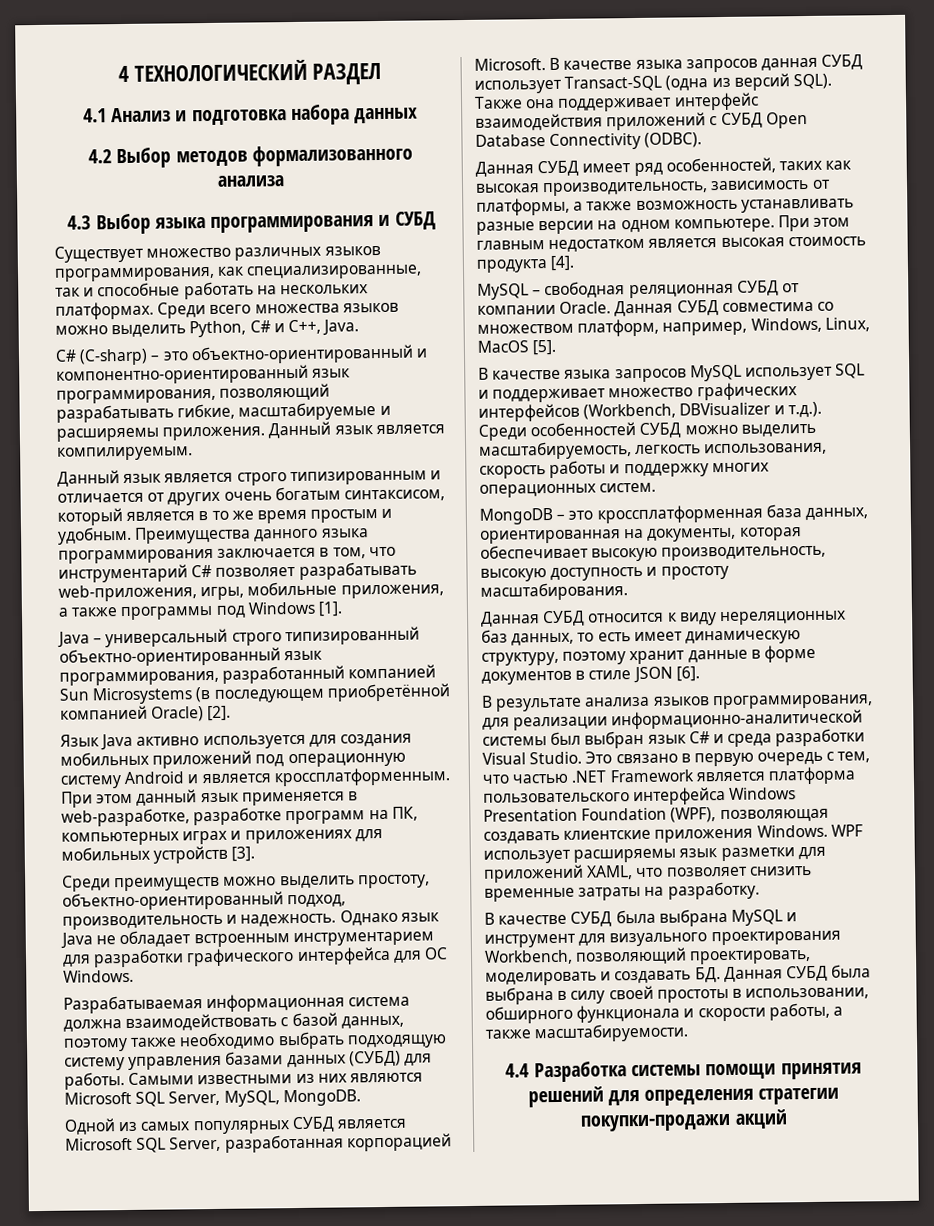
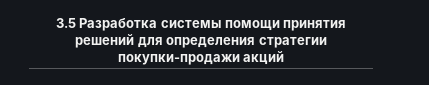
[117,59,382,85] [82,104,419,126] [88,144,413,169] [217,175,284,187] [67,211,436,235] [54,245,381,263] [54,264,423,282] [55,281,368,300] [55,301,399,320] [55,319,360,338] [55,344,428,366] [56,364,352,385] [56,383,331,404] [56,402,391,423] [56,421,445,442] [57,446,193,461] [57,470,441,487] [57,486,445,506] [57,508,393,526] [57,526,369,545] [58,546,396,564] [58,561,417,583] [58,581,444,602] [58,601,343,621] [57,626,420,648] [59,647,324,667] [59,664,437,686] [59,683,451,705] [60,705,232,722] [60,733,412,751] [60,750,406,769] [60,767,451,789] [61,789,358,808] [61,806,418,827] [61,829,383,846] [61,845,256,864] [62,874,430,892] [62,891,347,911] [62,909,440,930] [60,930,434,949] [62,946,448,968] [63,969,134,983] [63,993,411,1014] [63,1012,404,1032] [63,1031,447,1052] [64,1050,432,1071] [64,1072,423,1090] [64,1089,361,1107] [64,1116,407,1135] [65,1133,452,1153] [474,54,864,73] [474,73,832,94] [474,92,759,112] [475,111,808,131] [475,132,703,151] [475,157,853,177] [475,179,831,197] [476,197,854,216] [476,214,851,235] [476,236,866,253] [476,255,576,273] [477,280,800,300] [477,300,834,317] [477,317,870,337] [477,339,557,356] [478,363,866,383] [478,382,797,403] [478,401,822,422] [478,422,816,441] [479,441,828,460] [479,460,769,479] [479,482,657,498] [479,504,868,525] [480,527,802,544] [480,544,827,562] [480,565,729,582] [480,582,628,601] [480,610,846,627] [481,629,801,646] [481,644,816,666] [481,666,700,685] [481,694,873,712] [482,709,864,731] [482,728,866,749] [482,751,871,767] [482,766,856,785] [483,786,797,806] [483,807,829,823] [483,824,863,844] [483,846,826,864] [483,864,812,883] [484,881,760,902] [484,908,798,927] [484,930,841,948] [484,947,812,965] [485,964,872,986] [485,985,870,1005] [485,1002,843,1024] [485,1023,690,1043] [505,1063,530,1078] 4 ТЕХНОЛОГИЧЕСКИЙ РАЗДЕЛ // 4.1 Анализ и подготовка набора данных // 4.2 Выбор методов формализованного анализа // 4.3 Выбор языка программирования и СУБД // Существует множество различных языков программирования, как специализированные, так и способные работать на нескольких платформах. Среди всего множества языков можно выделить Python, C# и C++, Java. // С# (C-sharp) – это объектно-ориентированный и компонентно-ориентированный язык программирования, позволяющий разрабатывать гибкие, масштабируемые и расширяемы приложения. Данный язык является компилируемым. // Данный язык является строго типизированным и отличается от других очень богатым синтаксисом, который является в то же время простым и удобным. Преимущества данного языка программирования заключается в том, что инструментарий C# позволяет разрабатывать web-приложения, игры, мобильные приложения, а также программы под Windows [1]. // Java – универсальный строго типизированный объектно-ориентированный язык программирования, разработанный компанией Sun Microsystems (в последующем приобретённой компанией Oracle) [2]. // Язык Java активно используется для создания мобильных приложений под операционную систему Android и является кроссплатформенным. При этом данный язык применяется в web-разработке, разработке программ на ПК, компьютерных играх и приложениях для мобильных устройств [3]. // Среди преимуществ можно выделить простоту, объектно-ориентированный подход, производительность и надежность. Однако язык Java не обладает встроенным инструментарием для разработки графического интерфейса для ОС Windows. // Разрабатываемая информационная система должна взаимодействовать с базой данных, поэтому также необходимо выбрать подходящую систему управления базами данных (СУБД) для работы. Самыми известными из них являются Microsoft SQL Server, MySQL, MongoDB. // Одной из самых популярных СУБД является Microsoft SQL Server, разработанная корпорацией Microsoft. В качестве языка запросов данная СУБД использует Transact-SQL (одна из версий SQL). Также она поддерживает интерфейс взаимодействия приложений с СУБД Open Database Connectivity (ODBC). // Данная СУБД имеет ряд особенностей, таких как высокая производительность, зависимость от платформы, а также возможность устанавливать разные версии на одном компьютере. При этом главным недостатком является высокая стоимость продукта [4]. // MySQL – свободная реляционная СУБД от компании Oracle. Данная СУБД совместима со множеством платформ, например, Windows, Linux, MacOS [5]. // В качестве языка запросов MySQL использует SQL и поддерживает множество графических интерфейсов (Workbench, DBVisualizer и т.д.). Среди особенностей СУБД можно выделить масштабируемость, легкость использования, скорость работы и поддержку многих операционных систем. // MongoDB – это кроссплатформенная база данных, ориентированная на документы, которая обеспечивает высокую производительность, высокую доступность и простоту масштабирования. // Данная СУБД относится к виду нереляционных баз данных, то есть имеет динамическую структуру, поэтому хранит данные в форме документов в стиле JSON [6]. // В результате анализа языков программирования, для реализации информационно-аналитической системы был выбран язык C# и среда разработки Visual Studio. Это связано в первую очередь с тем, что частью .NET Framework является платформа пользовательского интерфейса Windows Presentation Foundation (WPF), позволяющая создавать клиентские приложения Windows. WPF использует расширяемы язык разметки для приложений XAML, что позволяет снизить временные затраты на разработку. // В качестве СУБД была выбрана MySQL и инструмент для визуального проектирования Workbench, позволяющий проектировать, моделировать и создавать БД. Данная СУБД была выбрана в силу своей простоты в использовании, обширного функционала и скорости работы, а также масштабируемости. // 4.4 -> [55,18,76,28] 3.5

